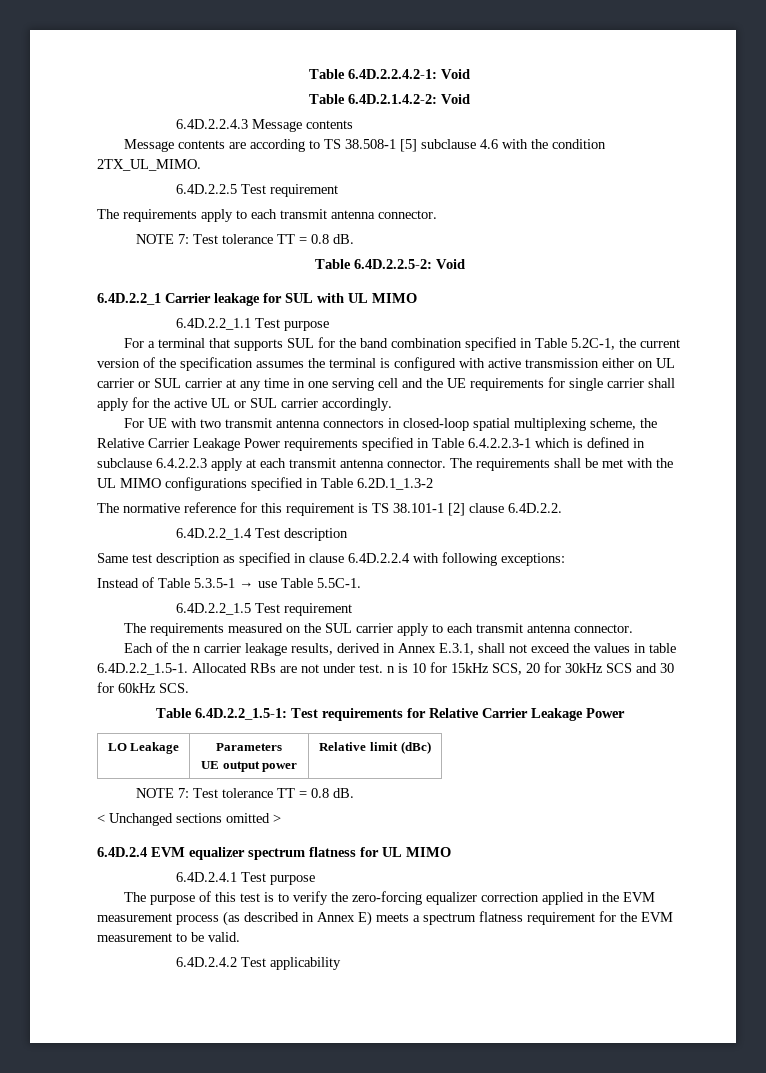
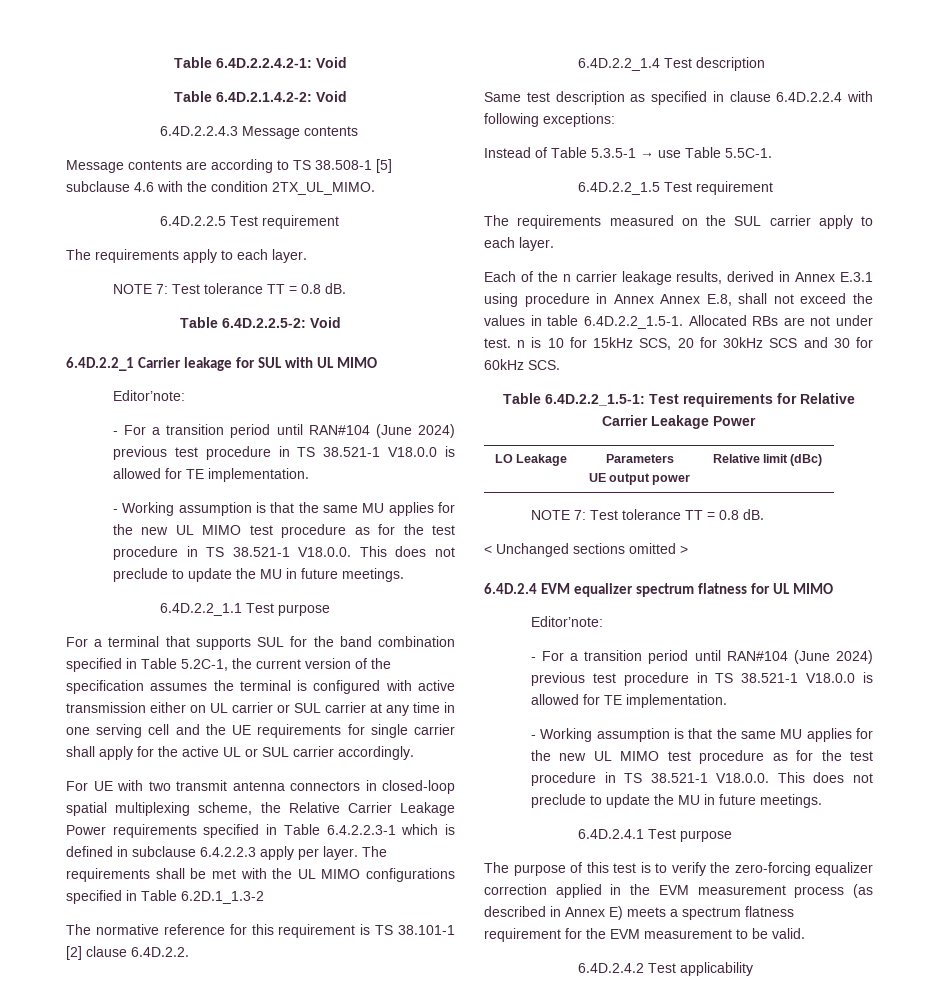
[280,209,437,219] transmit antenna connector. -> [272,249,307,263] layer.
(417, 298) none -> [112,390,185,401] [112,424,455,438] [112,446,455,460] [112,468,309,482] [112,502,455,516] [112,524,456,538] [112,546,455,560] [112,568,404,582] // Editor’note: // - For a transition period until RAN#104 (June 2024) previous test procedure in TS 38.521-1 V18.0.0 is allowed for TE implementation. // - Working assumption is that the same MU applies for the new UL MIMO test procedure as for the test procedure in TS 38.521-1 V18.0.0. This does not preclude to update the MU in future meetings.
[246,458,446,468] at each transmit antenna connector. -> [298,846,358,860] per layer.
[475,623,633,633] transmit antenna connector. -> [519,237,554,251] layer.
[438,643,474,655] E.3.1, -> [840,272,873,282] [484,293,732,307] E.3.1 using procedure in Annex Annex E.8,
(451, 852) none -> [530,616,603,627] [530,650,873,664] [530,672,873,686] [530,694,727,708] [530,728,873,742] [530,750,874,764] [530,772,873,786] [530,794,822,808] // Editor’note: // - For a transition period until RAN#104 (June 2024) previous test procedure in TS 38.521-1 V18.0.0 is allowed for TE implementation. // - Working assumption is that the same MU applies for the new UL MIMO test procedure as for the test procedure in TS 38.521-1 V18.0.0. This does not preclude to update the MU in future meetings.

